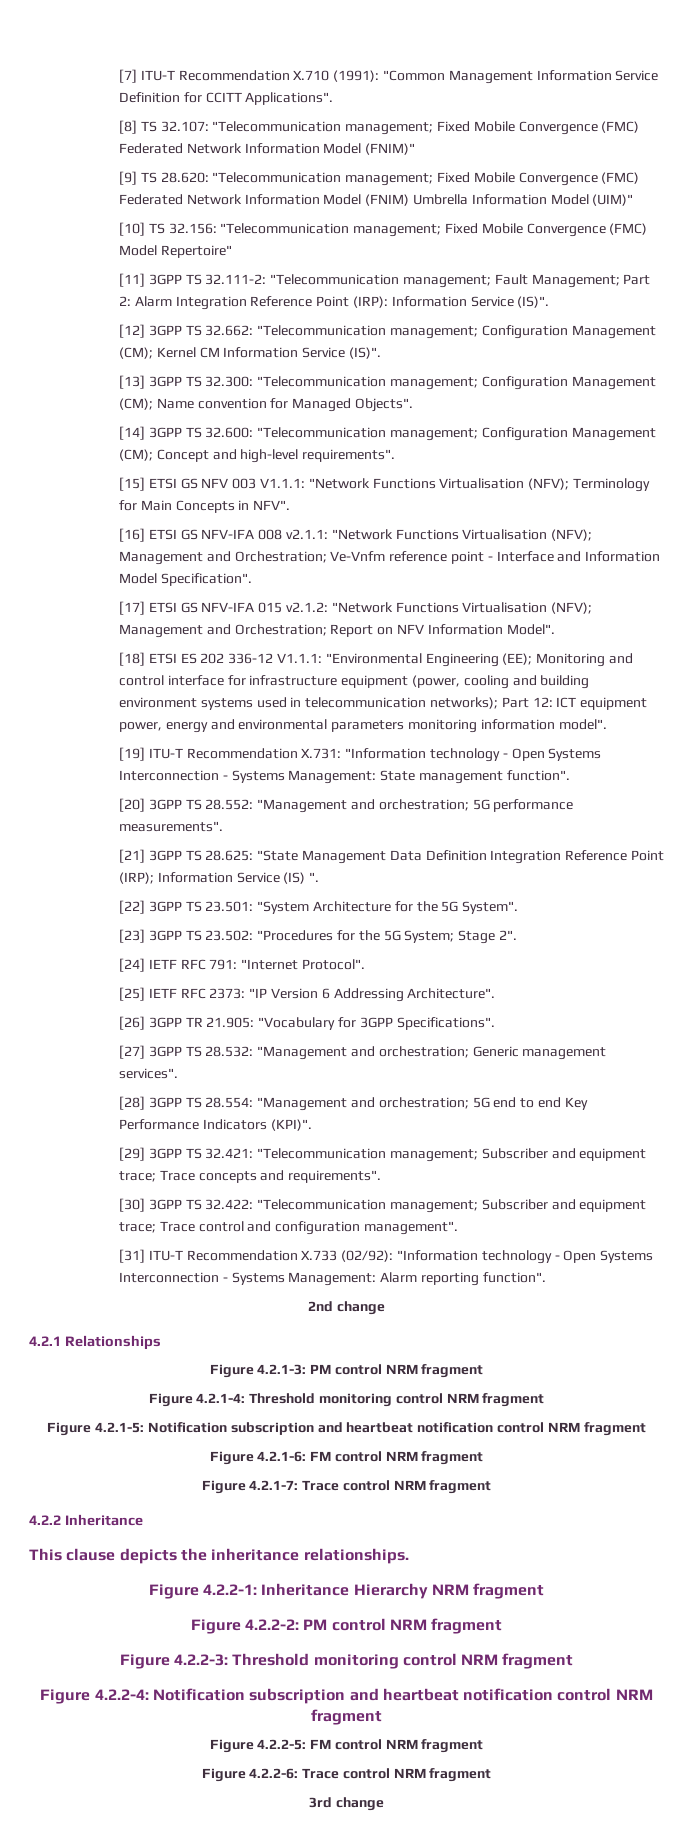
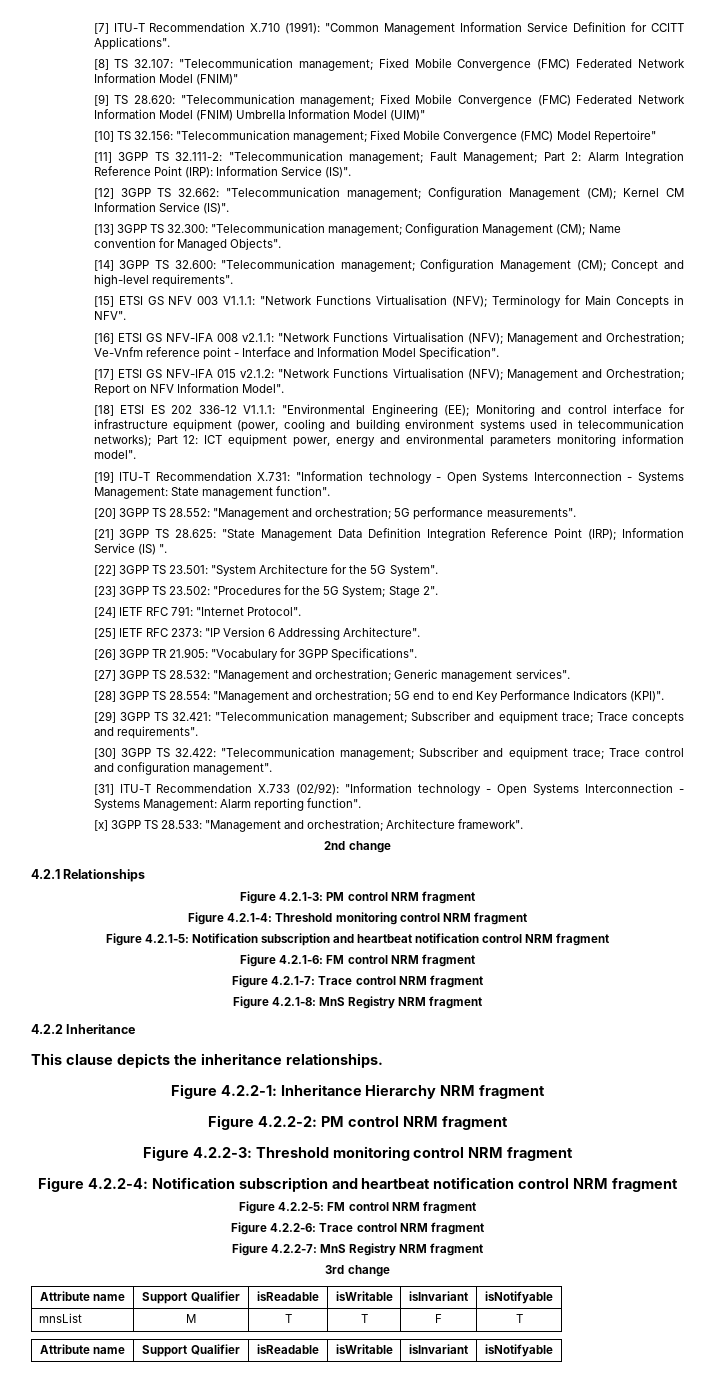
(546, 1277) none -> [93,819,524,832] // [x] 3GPP TS 28.533: "Management and orchestration; Architecture framework".
(492, 1487) none -> [232,996,483,1009] // Figure 4.2.1-8: MnS Registry NRM fragment
[309,1797,384,1811] 3rd change -> [231,1243,484,1256] [325,1265,390,1277] [39,1291,126,1301] [142,1291,240,1304] [257,1291,319,1301] [335,1291,393,1301] [409,1291,468,1301] [485,1291,553,1304] [38,1313,82,1323] [186,1314,196,1323] [284,1314,292,1323] [360,1314,368,1323] [435,1314,442,1323] [515,1314,523,1323] [39,1344,126,1354] [142,1344,240,1357] [257,1344,319,1354] [335,1344,393,1354] [409,1344,468,1354] [485,1344,553,1357] Figure 4.2.2-7: MnS Registry NRM fragment // 3rd change // Attribute name | Support Qualifier | isReadable | isWritable | isInvariant | isNotifyable // mnsList | M | T | T | F | T // Attribute name | Support Qualifier | isReadable | isWritable | isInvariant | isNotifyable

